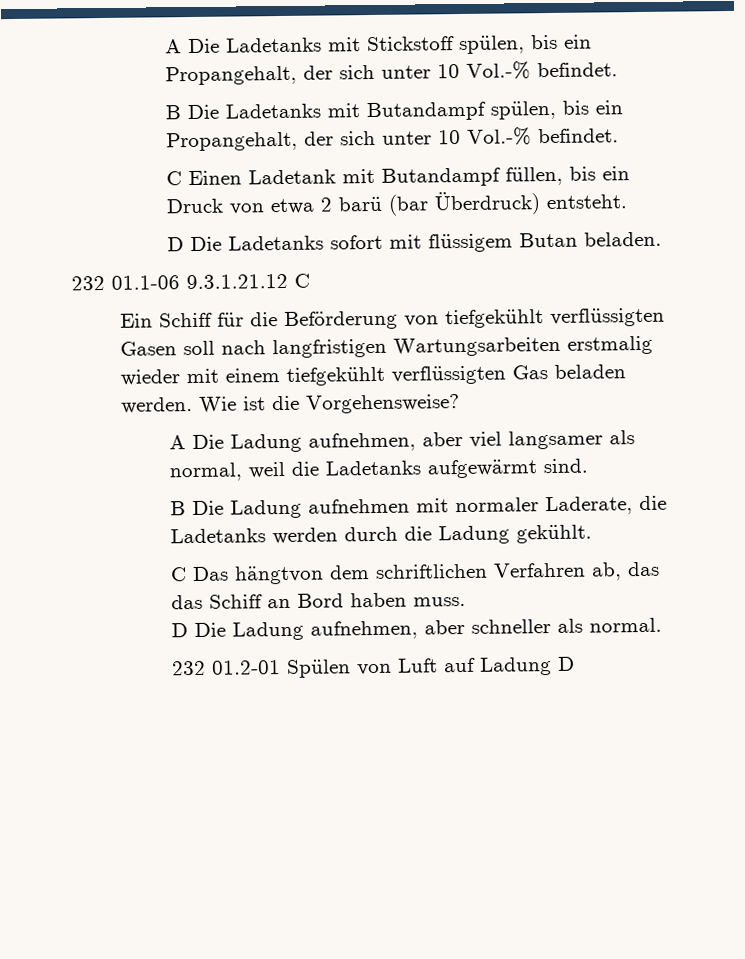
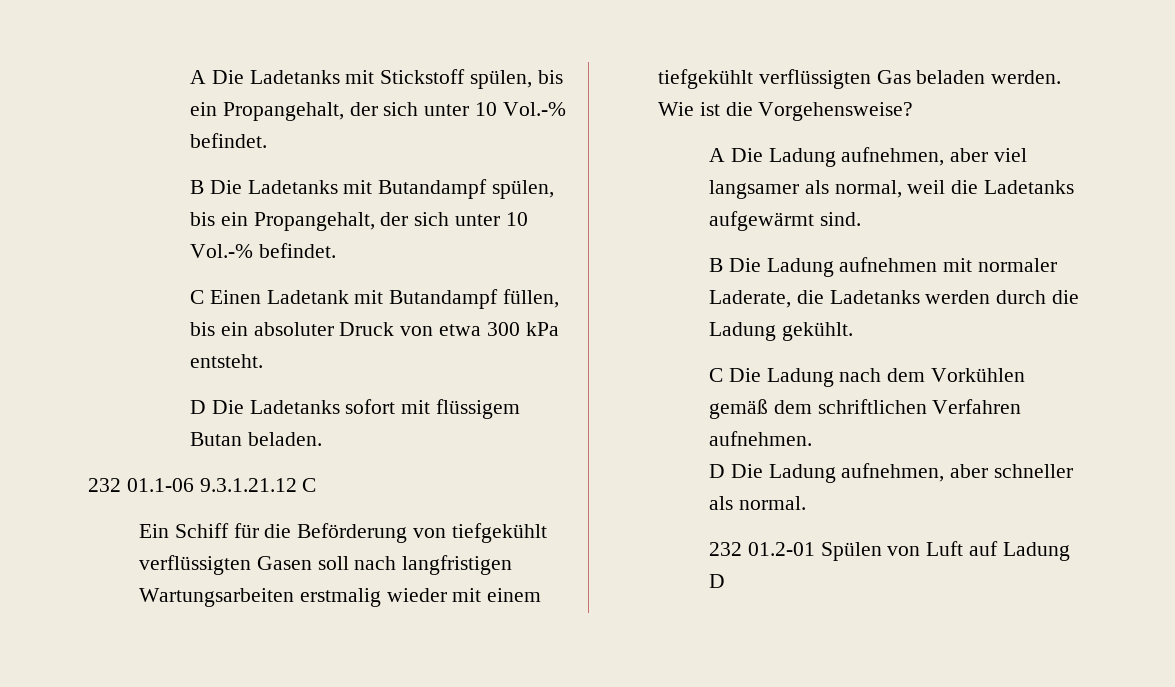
(631, 173) none -> [253,322,334,336] absoluter
[320,191,542,216] 2 barü (bar Überdruck) -> [486,322,559,336] 300 kPa
[192,561,661,585] [171,592,467,610] Das hängtvon dem schriftlichen Verfahren ab, das das Schiff an Bord haben muss. -> [728,368,1026,387] [708,399,1022,419] [708,431,812,446] Die Ladung nach dem Vorkühlen gemäß dem schriftlichen Verfahren aufnehmen.

